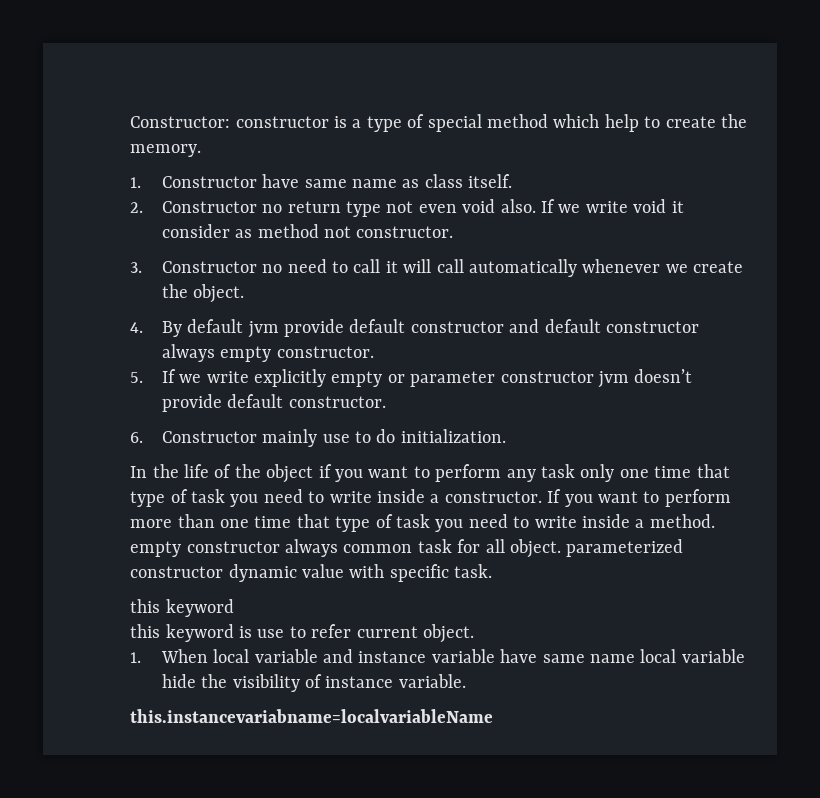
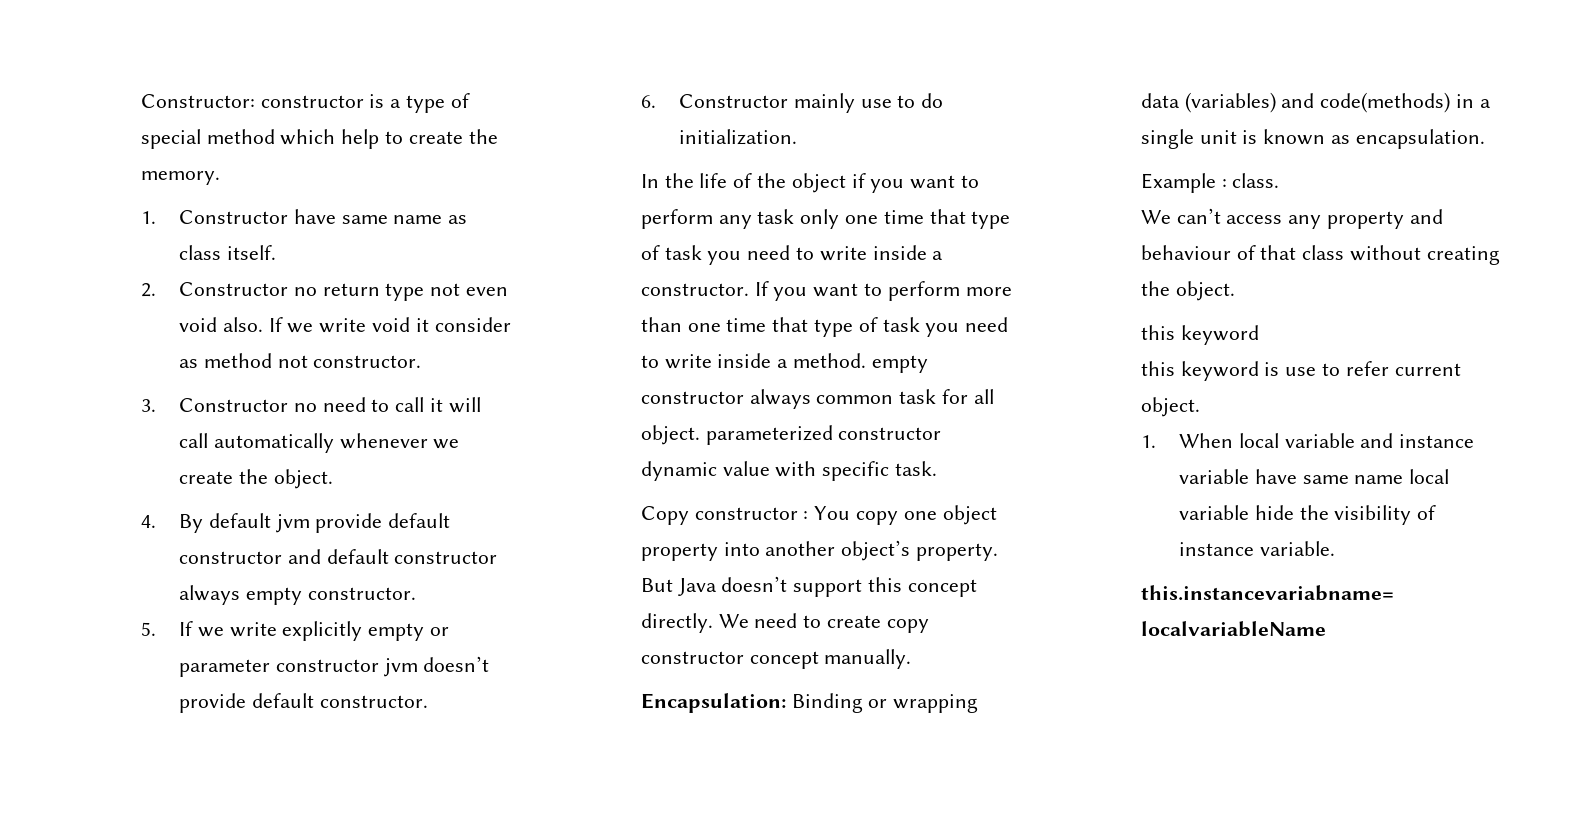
(493, 571) none -> [640,505,997,525] [640,540,998,561] [640,576,977,597] [640,613,929,633] [640,649,912,669] [640,693,979,713] [1140,92,1491,113] [1140,129,1485,149] [1140,173,1280,193] [1140,208,1443,229] [1140,245,1500,265] [1140,281,1235,301] // Copy constructor : You copy one object property into another object’s property. But Java doesn’t support this concept directly. We need to create copy constructor concept manually. // Encapsulation: Binding or wrapping data (variables) and code(methods) in a single unit is known as encapsulation. // Example : class. // We can’t access any property and behaviour of that class without creating the object.

